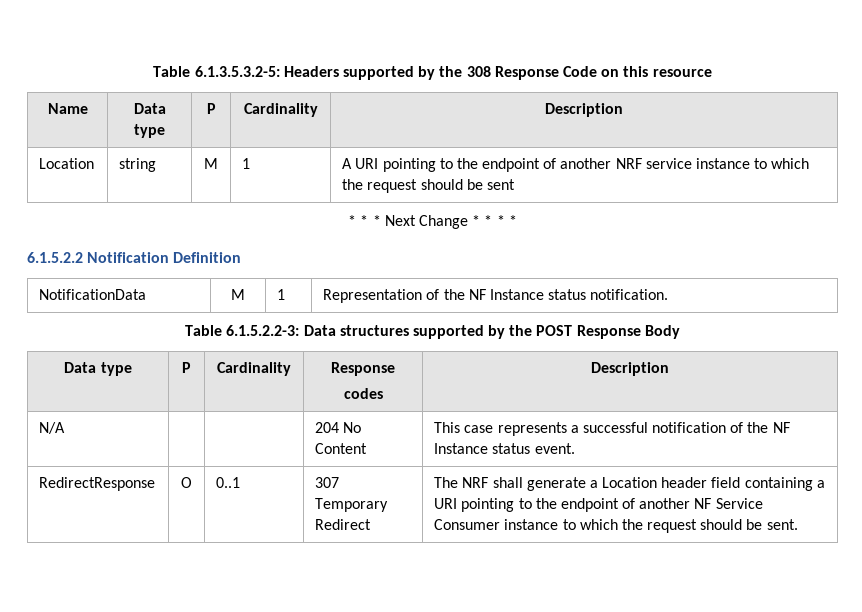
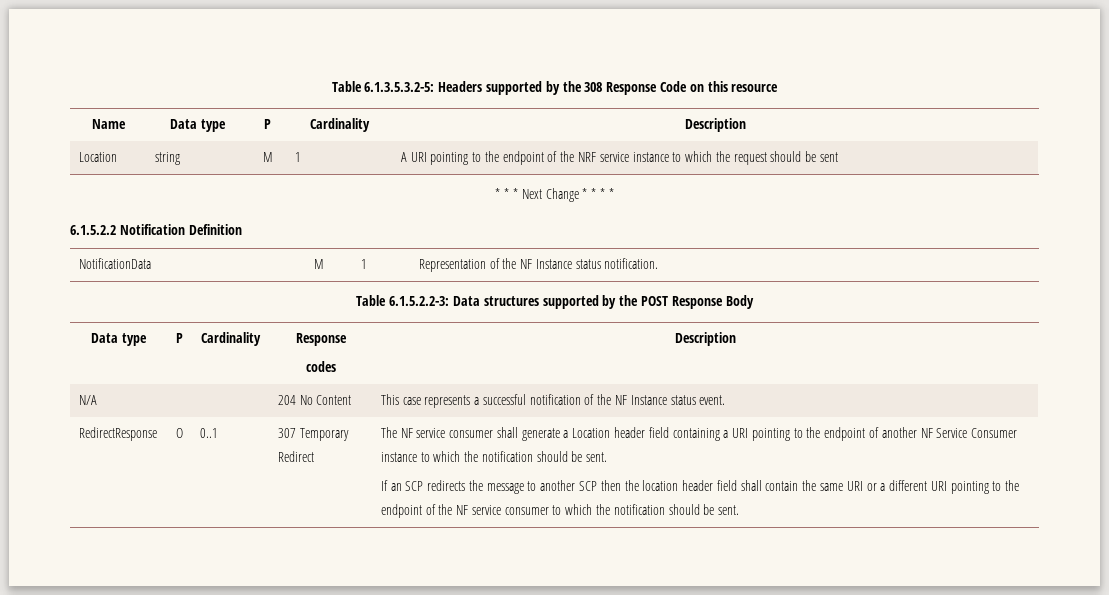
[560,158,612,169] another -> [560,151,575,162] the
[462,477,489,488] NRF -> [400,428,494,438] NF service consumer
[647,519,798,533] request should be sent. -> [481,451,608,462] [380,480,1020,494] [380,504,740,518] notification should be sent. // If an SCP redirects the message to another SCP then the location header field shall contain the same URI or a different URI pointing to the endpoint of the NF service consumer to which the notification should be sent.

